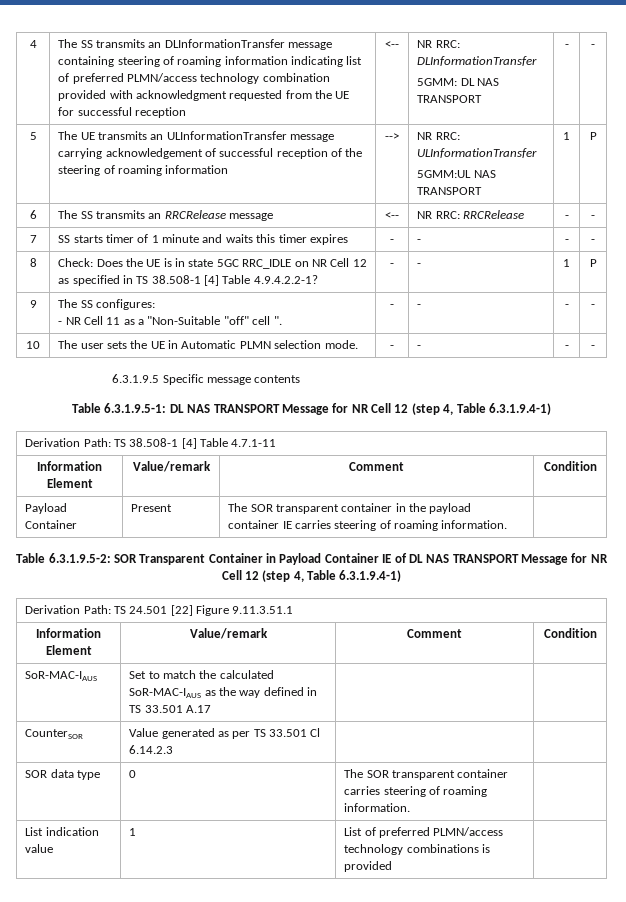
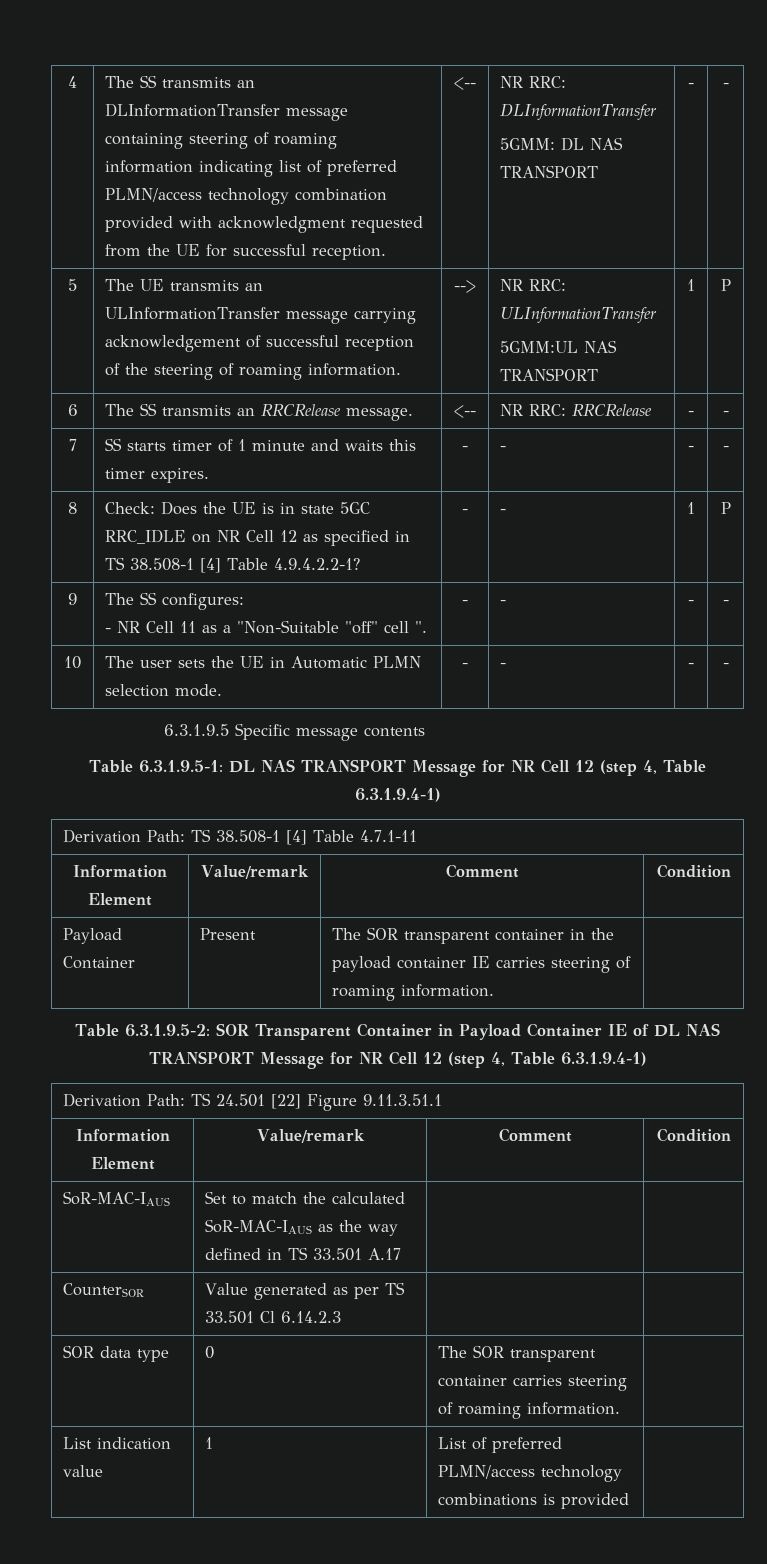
[134,107,186,118] reception -> [312,245,387,260] reception.
[165,165,229,174] information -> [308,363,402,376] information.
[229,213,274,221] message -> [346,408,414,421] message.
[309,234,348,245] expires -> [151,468,210,483] expires.

